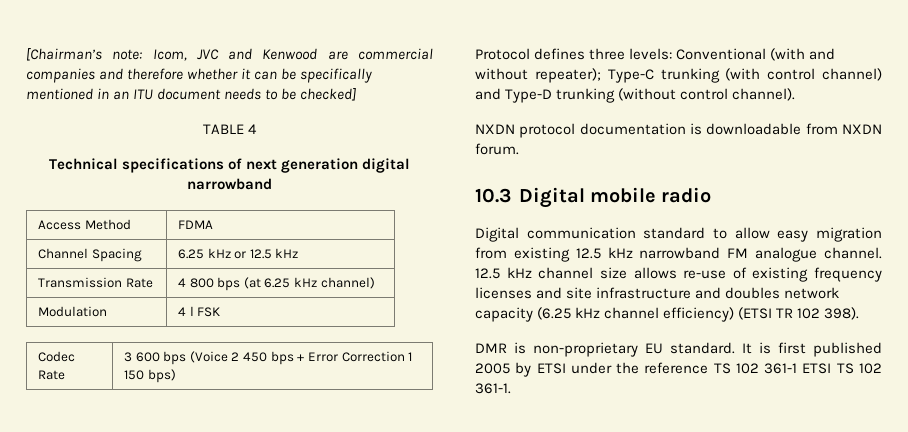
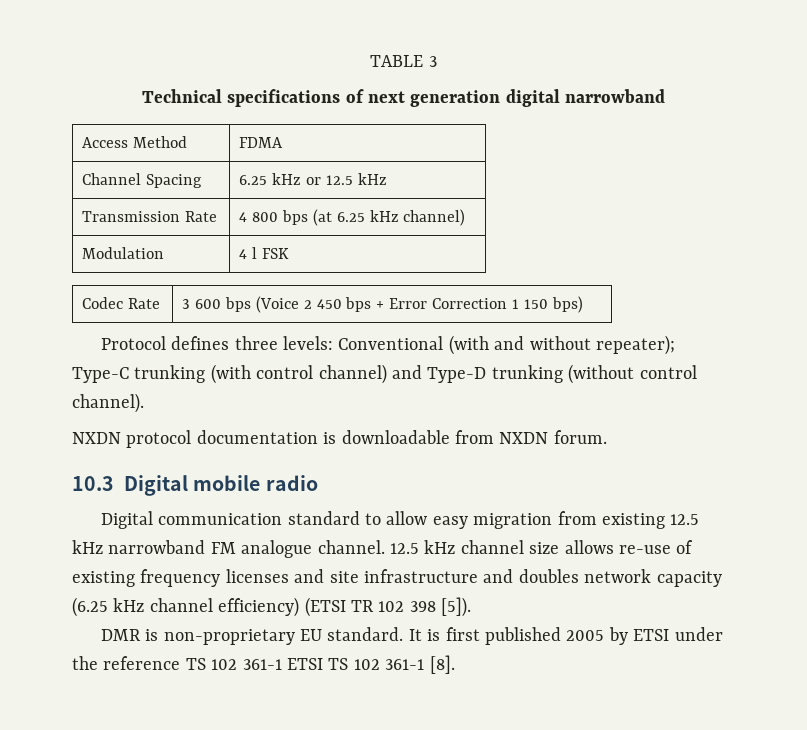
[26,48,433,61] [26,68,373,83] [26,88,357,101] [202,124,258,134] [Chairman’s note: Icom, JVC and Kenwood are commercial companies and therefore whether it can be specifically mentioned in an ITU document needs to be checked] // TABLE 4 -> [370,55,437,67] TABLE 3
[824,307,860,320] 398). -> [409,597,472,617] 398 [5]).
[475,383,511,394] 361-1. -> [385,655,455,674] 361-1 [8].

